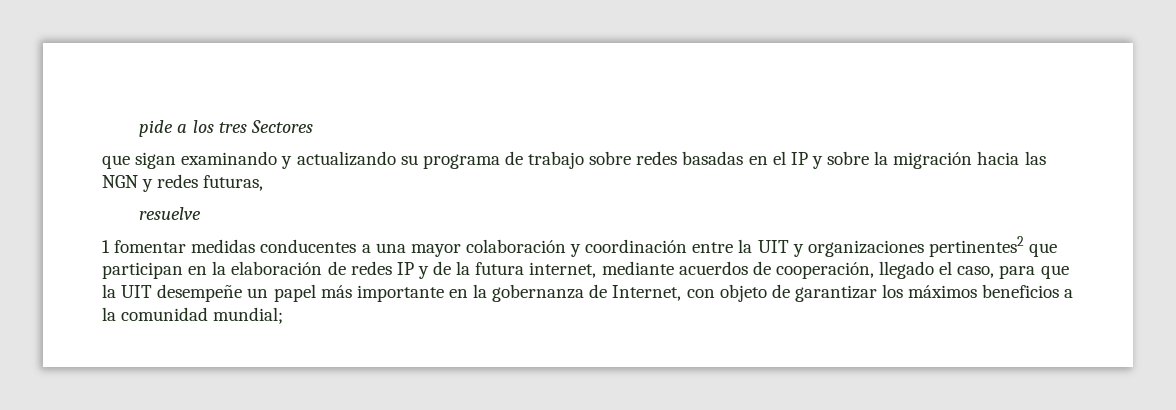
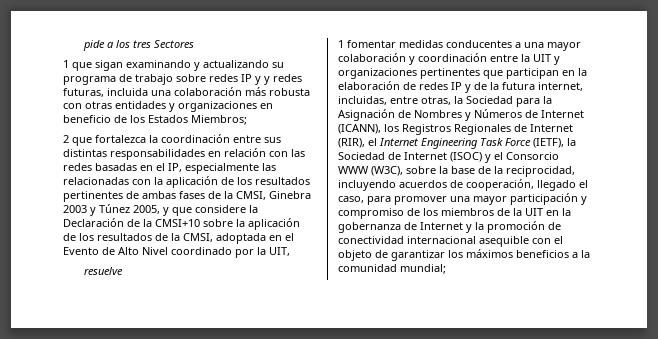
(313, 126) none -> [63,60,69,68] 1
[682,151,1046,169] [102,174,264,192] basadas en el IP y sobre la migración hacia las NGN y redes futuras, -> [241,74,302,85] [63,87,310,97] [63,101,273,112] [63,115,247,125] [63,134,281,146] [63,148,305,160] [63,163,276,174] [63,176,310,188] [63,191,311,202] [63,204,258,216] [63,218,300,230] [63,233,294,244] [63,247,290,258] IP y y redes futuras, incluida una colaboración más robusta con otras entidades y organizaciones en beneficio de los Estados Miembros; // 2 que fortalezca la coordinación entre sus distintas responsabilidades en relación con las redes basadas en el IP, especialmente las relacionadas con la aplicación de los resultados pertinentes de ambas fases de la CMSI, Ginebra 2003 y Túnez 2005, y que considere la Declaración de la CMSI+10 sobre la aplicación de los resultados de la CMSI, adoptada en el Evento de Alto Nivel coordinado por la UIT,
[928,236,1024,257] pertinentes2 -> [420,68,480,79] pertinentes
[601,261,674,275] mediante -> [338,96,552,107] [338,109,584,121] [338,124,573,135] [338,138,576,149] [338,152,559,163] [338,166,575,177] [338,180,396,191] incluidas, entre otras, la Sociedad para la Asignación de Nombres y Números de Internet (ICANN), los Registros Regionales de Internet (RIR), el Internet Engineering Task Force (IETF), la Sociedad de Internet (ISOC) y el Consorcio WWW (W3C), sobre la base de la reciprocidad, incluyendo
[1040,265,1069,279] [102,284,715,302] que la UIT desempeñe un papel más importante en la gobernanza de Internet, con -> [394,193,587,205] [338,208,571,219] [338,221,561,233] [338,236,563,247] promover una mayor participación y compromiso de los miembros de la UIT en la gobernanza de Internet y la promoción de conectividad internacional asequible con el

